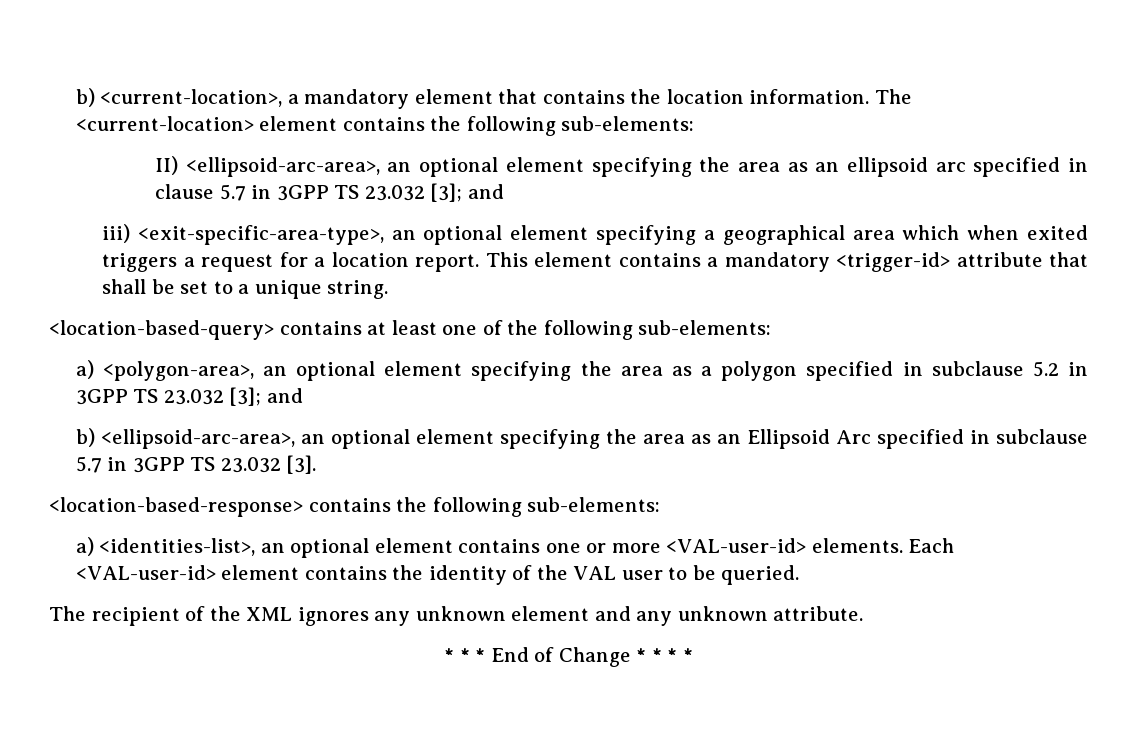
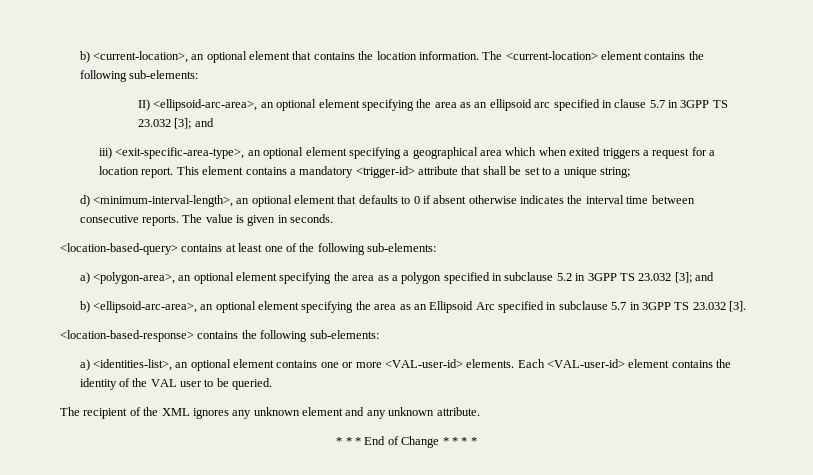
[287,89,410,109] a mandatory -> [191,51,247,63] an optional
[327,280,389,299] string. -> [600,167,631,178] [79,195,695,207] [79,214,334,226] string; // d) <minimum-interval-length>, an optional element that defaults to 0 if absent otherwise indicates the interval time between consecutive reports. The value is given in seconds.

